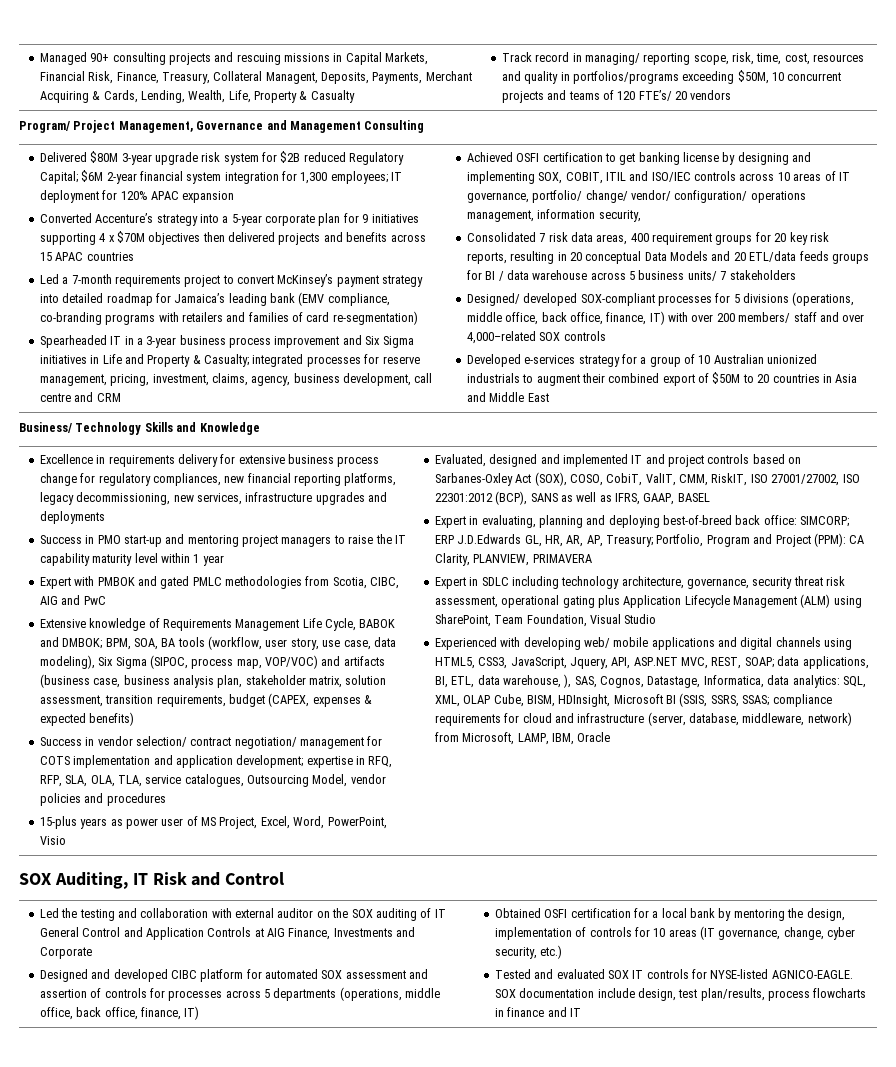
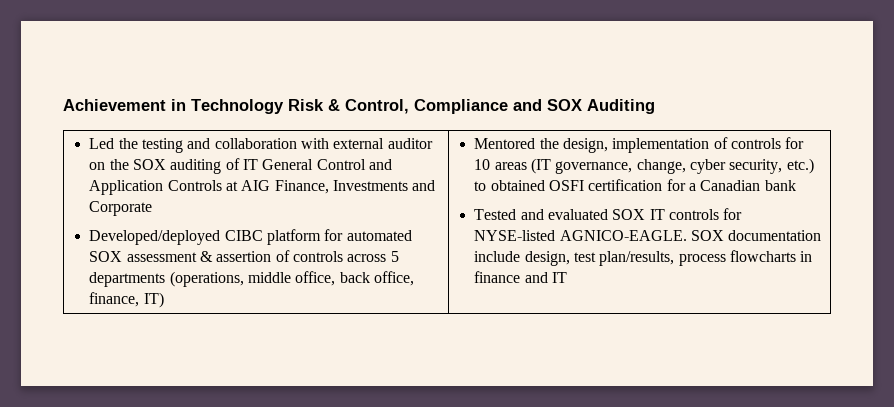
[39,52,429,65] [39,71,472,84] [39,90,355,103] [501,52,865,65] [501,70,842,84] [501,90,732,103] [19,120,425,133] [39,151,405,165] [39,170,403,184] [39,190,235,203] [39,213,419,226] [39,231,426,245] [39,252,134,261] [39,274,424,287] [39,292,390,306] [39,311,418,325] [39,335,414,348] [39,354,420,367] [39,373,433,386] [39,392,121,402] [466,152,812,165] [466,171,850,184] [466,190,806,203] [466,209,641,222] [466,232,829,245] [466,251,869,264] [466,270,796,281] [466,292,855,306] [466,311,865,325] [466,331,606,344] [466,354,818,367] [466,372,858,386] [466,392,549,402] [19,422,260,435] [39,454,380,467] [39,473,397,486] [39,492,388,505] [39,511,105,524] [39,534,406,547] [39,553,224,566] [39,576,400,589] [39,595,106,605] [39,618,396,631] [39,636,396,650] [39,655,385,669] [39,674,387,688] [39,693,373,707] [39,712,135,726] [39,736,383,749] [39,755,393,768] [39,774,386,787] [39,793,166,806] [39,816,387,829] [39,836,66,845] [434,454,802,467] [434,472,860,486] [434,491,710,505] [434,515,850,528] [434,533,865,547] [434,553,592,566] [434,576,846,589] [434,594,862,608] [434,614,657,627] [434,637,853,650] [434,656,869,669] [434,674,866,688] [434,693,832,707] [434,712,852,726] [434,732,611,745] [19,872,285,889] Managed 90+ consulting projects and rescuing missions in Capital Markets, Financial Risk, Finance, Treasury, Collateral Managent, Deposits, Payments, Merchant Acquiring & Cards, Lending, Wealth, Life, Property & Casualty | Track record in managing/ reporting scope, risk, time, cost, resources and quality in portfolios/programs exceeding $50M, 10 concurrent projects and teams of 120 FTE’s/ 20 vendors // Program/ Project Management, Governance and Management Consulting // Delivered $80M 3-year upgrade risk system for $2B reduced Regulatory Capital; $6M 2-year financial system integration for 1,300 employees; IT deployment for 120% APAC expansion // Converted Accenture’s strategy into a 5-year corporate plan for 9 initiatives supporting 4 x $70M objectives then delivered projects and benefits across 15 APAC countries // Led a 7-month requirements project to convert McKinsey’s payment strategy into detailed roadmap for Jamaica’s leading bank (EMV compliance, co-branding programs with retailers and families of card re-segmentation) // Spearheaded IT in a 3-year business process improvement and Six Sigma initiatives in Life and Property & Casualty; integrated processes for reserve management, pricing, investment, claims, agency, business development, call centre and CRM | Achieved OSFI certification to get banking license by designing and implementing SOX, COBIT, ITIL and ISO/IEC controls across 10 areas of IT governance, portfolio/ change/ vendor/ configuration/ operations management, information security, // Consolidated 7 risk data areas, 400 requirement groups for 20 key risk reports, resulting in 20 conceptual Data Models and 20 ETL/data feeds groups for BI / data warehouse across 5 business units/ 7 stakeholders // Designed/ developed SOX-compliant processes for 5 divisions (operations, middle office, back office, finance, IT) with over 200 members/ staff and over 4,000–related SOX controls // Developed e-services strategy for a group of 10 Australian unionized industrials to augment their combined export of $50M to 20 countries in Asia and Middle East // Business/ Technology Skills and Knowledge // Excellence in requirements delivery for extensive business process change for regulatory compliances, new financial reporting platforms, legacy decommissioning, new services, infrastructure upgrades and deployments // Success in PMO start-up and mentoring project managers to raise the IT capability maturity level within 1 year // Expert with PMBOK and gated PMLC methodologies from Scotia, CIBC, AIG and PwC // Extensive knowledge of Requirements Management Life Cycle, BABOK and DMBOK; BPM, SOA, BA tools (workflow, user story, use case, data modeling), Six Sigma (SIPOC, process map, VOP/VOC) and artifacts (business case, business analysis plan, stakeholder matrix, solution assessment, transition requirements, budget (CAPEX, expenses & expected benefits) // Success in vendor selection/ contract negotiation/ management for COTS implementation and application development; expertise in RFQ, RFP, SLA, OLA, TLA, service catalogues, Outsourcing Model, vendor policies and procedures // 15-plus years as power user of MS Project, Excel, Word, PowerPoint, Visio | Evaluated, designed and implemented IT and project controls based on Sarbanes-Oxley Act (SOX), COSO, CobiT, ValIT, CMM, RiskIT, ISO 27001/27002, ISO 22301:2012 (BCP), SANS as well as IFRS, GAAP, BASEL // Expert in evaluating, planning and deploying best-of-breed back office: SIMCORP; ERP J.D.Edwards GL, HR, AR, AP, Treasury; Portfolio, Program and Project (PPM): CA Clarity, PLANVIEW, PRIMAVERA // Expert in SDLC including technology architecture, governance, security threat risk assessment, operational gating plus Application Lifecycle Management (ALM) using SharePoint, Team Foundation, Visual Studio // Experienced with developing web/ mobile applications and digital channels using HTML5, CSS3, JavaScript, Jquery, API, ASP.NET MVC, REST, SOAP; data applications, BI, ETL, data warehouse, ), SAS, Cognos, Datastage, Informatica, data analytics: SQL, XML, OLAP Cube, BISM, HDInsight, Microsoft BI (SSIS, SSRS, SSAS; compliance requirements for cloud and infrastructure (server, database, middleware, network) from Microsoft, LAMP, IBM, Oracle // SOX Auditing, IT Risk and Control -> [63,99,655,114] Achievement in Technology Risk & Control, Compliance and SOX Auditing
[39,969,168,982] Designed and developed -> [89,230,221,245] Developed/deployed
[409,969,429,979] and -> [200,251,214,262] &
[149,988,223,1001] for processes -> (344, 256) none
[494,908,785,921] Obtained OSFI certification for a local bank by mentoring -> [474,138,536,149] Mentored
(563, 952) none -> [474,179,796,191] to obtained OSFI certification for a Canadian bank

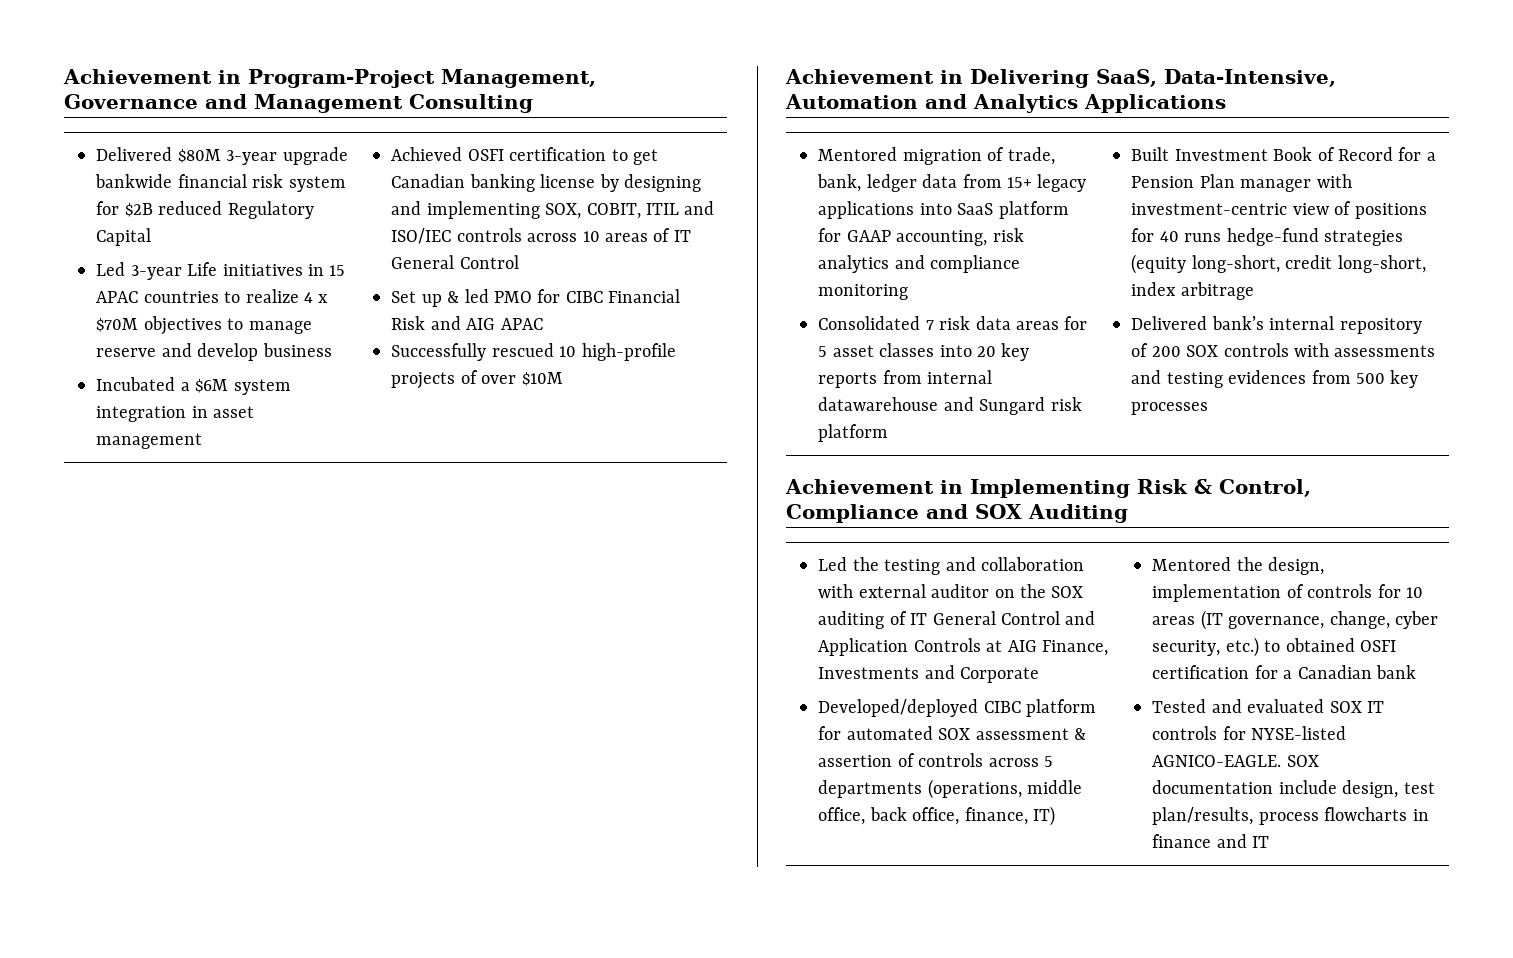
[63,99,284,114] Achievement in Technology -> [63,69,596,88] [64,94,533,113] [96,147,348,165] [95,174,346,192] [96,201,314,219] [96,228,152,246] [96,262,346,280] [96,289,329,303] [96,316,312,335] [96,343,332,361] [96,377,291,395] [96,406,255,422] [96,433,203,449] [391,147,658,165] [391,174,701,192] [391,201,715,219] [391,228,691,244] [391,255,519,269] [391,289,681,307] [391,316,543,330] [391,343,676,361] [391,370,563,389] [785,69,1336,88] [785,94,1226,113] [818,147,1055,165] [817,174,1087,192] [818,201,1069,219] [818,228,1024,246] [818,255,1021,273] [818,284,909,300] [818,316,1088,330] [818,343,1030,361] [818,370,993,388] [818,397,1082,415] [818,424,889,442] [1131,147,1436,161] [1131,174,1352,192] [1131,201,1427,219] [1131,228,1403,246] [1131,254,1426,274] [1131,282,1254,300] [1131,316,1422,334] [1131,343,1436,357] [1131,370,1419,388] [1131,402,1209,415] [785,479,1130,498] Achievement in Program-Project Management, Governance and Management Consulting // Delivered $80M 3-year upgrade bankwide financial risk system for $2B reduced Regulatory Capital // Led 3-year Life initiatives in 15 APAC countries to realize 4 x $70M objectives to manage reserve and develop business // Incubated a $6M system integration in asset management | Achieved OSFI certification to get Canadian banking license by designing and implementing SOX, COBIT, ITIL and ISO/IEC controls across 10 areas of IT General Control // Set up & led PMO for CIBC Financial Risk and AIG APAC // Successfully rescued 10 high-profile projects of over $10M // Achievement in Delivering SaaS, Data-Intensive, Automation and Analytics Applications // Mentored migration of trade, bank, ledger data from 15+ legacy applications into SaaS platform for GAAP accounting, risk analytics and compliance monitoring // Consolidated 7 risk data areas for 5 asset classes into 20 key reports from internal datawarehouse and Sungard risk platform | Built Investment Book of Record for a Pension Plan manager with investment-centric view of positions for 40 runs hedge-fund strategies (equity long-short, credit long-short, index arbitrage // Delivered bank’s internal repository of 200 SOX controls with assessments and testing evidences from 500 key processes // Achievement in Implementing

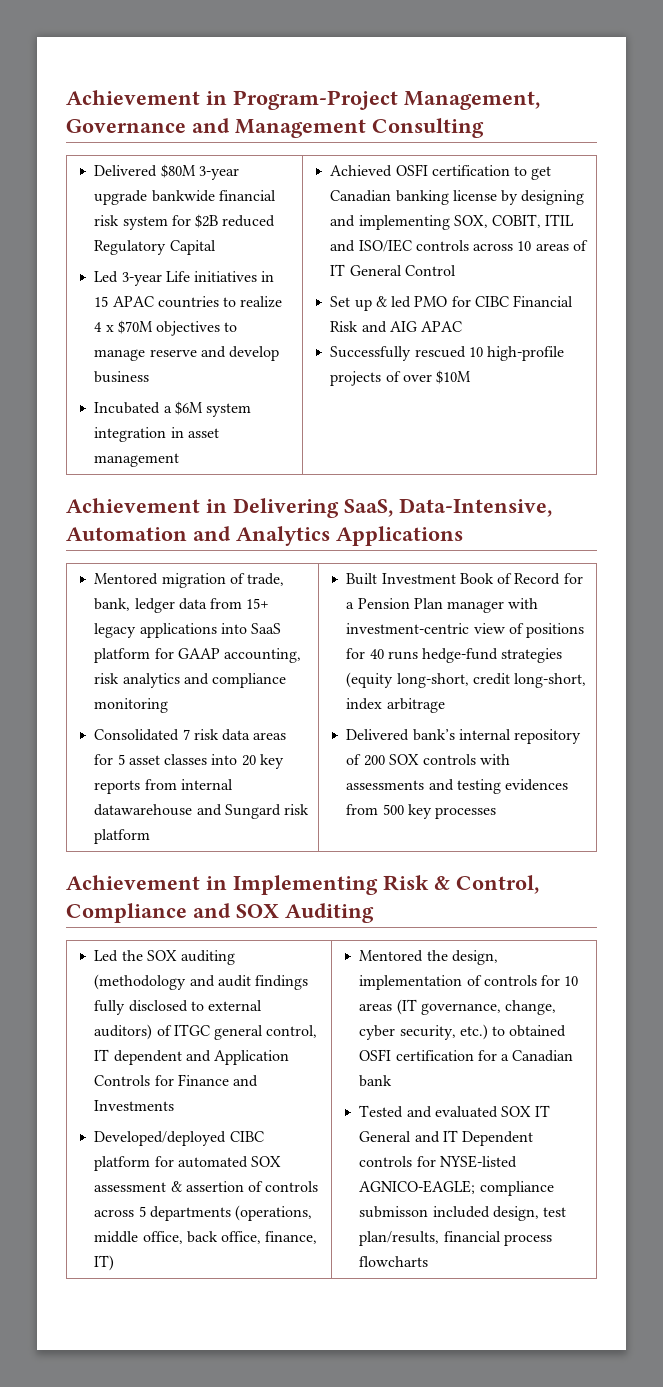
[884,557,1084,575] [818,584,1084,598] [818,611,1096,629] [818,638,1108,656] testing and collaboration with external auditor on the SOX auditing of IT General Control and Application Controls at AIG Finance, -> [146,950,236,965] [94,974,309,990] [94,1000,263,1015] [94,1024,318,1040] [94,1049,290,1065] [94,1074,259,1087] SOX auditing (methodology and audit findings fully disclosed to external auditors) of ITGC general control, IT dependent and Application Controls for Finance and
[924,665,1040,683] and Corporate -> (175, 1105) none
[1152,726,1347,740] [1152,755,1319,767] [1152,780,1337,794] controls for NYSE-listed AGNICO-EAGLE. SOX documentation include -> [359,1130,534,1146] [359,1155,517,1168] [359,1180,554,1196] [359,1206,490,1218] General and IT Dependent controls for NYSE-listed AGNICO-EAGLE; compliance submisson included
(1254, 816) none -> [443,1231,501,1242] financial
[1412,809,1429,821] [1152,834,1270,848] in finance and IT -> (429, 1261) none

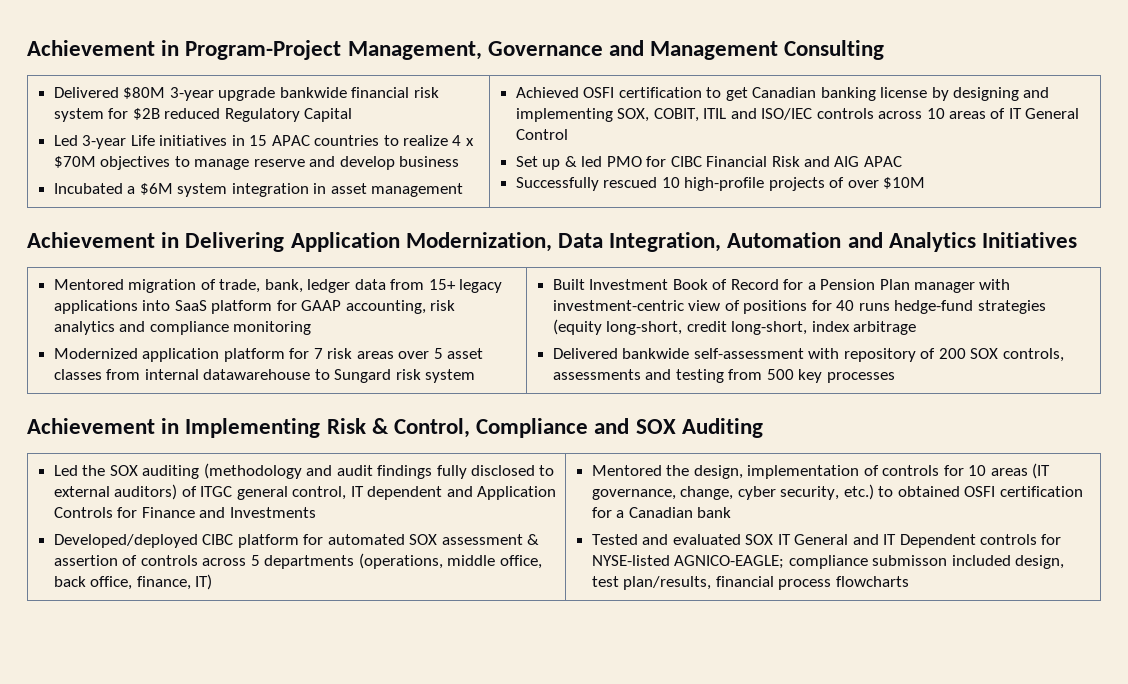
[344,498,552,517] SaaS, Data-Intensive, -> [290,232,722,252] Application Modernization, Data Integration,
[336,526,463,546] Applications -> [982,232,1078,248] Initiatives
[94,729,287,741] [94,754,285,769] [94,780,141,794] Consolidated 7 risk data areas for 5 asset classes into 20 key reports -> [53,348,484,362] [53,369,102,380] Modernized application platform for 7 risk areas over 5 asset classes
[196,804,222,816] and -> [314,369,330,380] to
[94,829,151,844] platform -> [425,369,476,383] system
[412,729,511,741] bank’s internal -> [622,348,840,359] bankwide self-assessment with
[423,754,511,765] controls with -> [1002,348,1064,362] controls,
[505,779,569,791] evidences -> (724, 376) none

